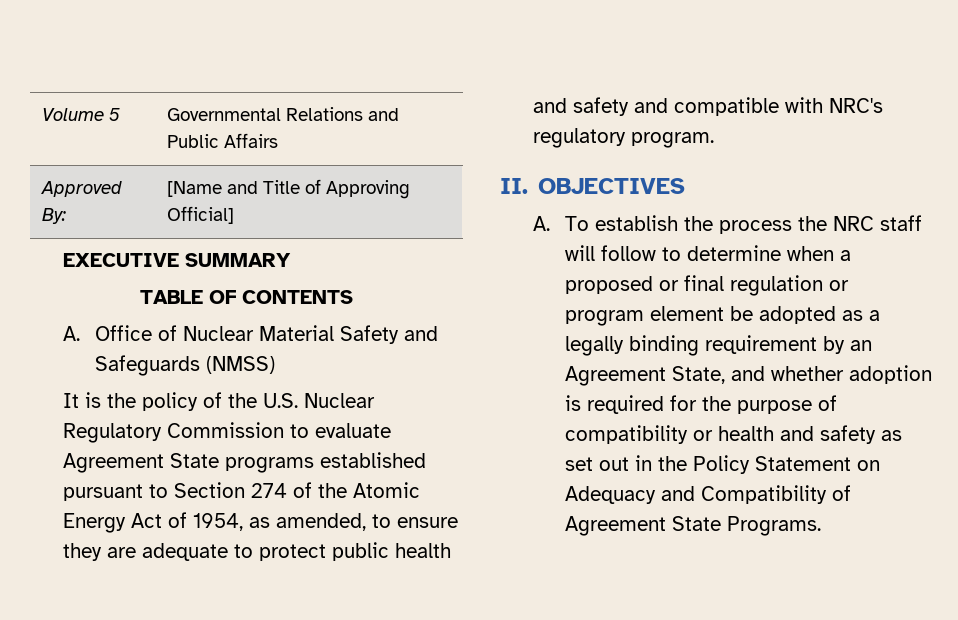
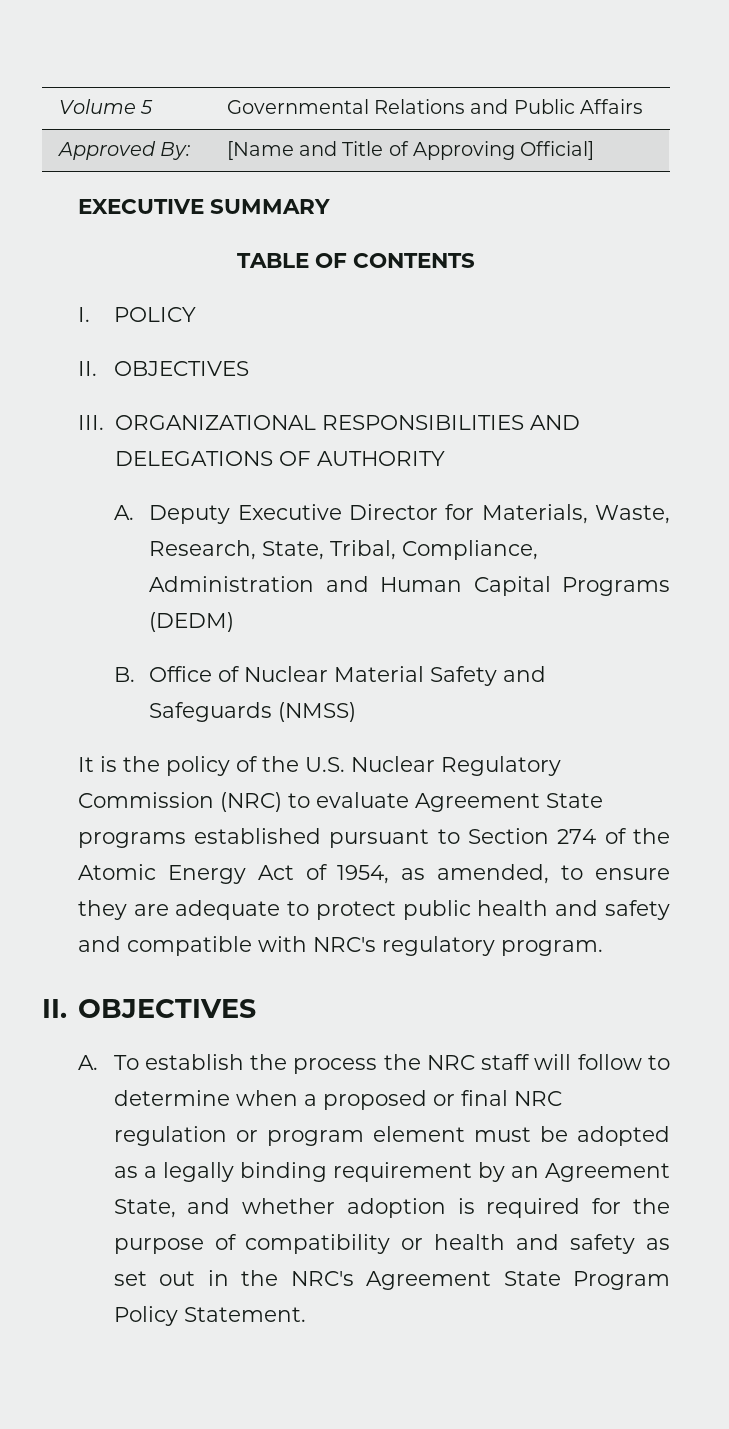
[62,326,80,341] A. -> [77,307,196,322] [77,361,249,376] [77,415,580,430] [114,451,445,466] [113,504,670,524] [149,540,539,560] [149,576,670,596] [149,612,235,632] [113,667,135,682] I. POLICY // II. OBJECTIVES // III. ORGANIZATIONAL RESPONSIBILITIES AND DELEGATIONS OF AUTHORITY // A. Deputy Executive Director for Materials, Waste, Research, State, Tribal, Compliance, Administration and Human Capital Programs (DEDM) // B.
(284, 430) none -> [219,792,282,812] (NRC)
(725, 283) none -> [513,1091,562,1106] NRC
(725, 313) none -> [473,1127,531,1142] must
[693,455,881,474] [565,485,852,504] [565,516,822,536] Policy Statement on Adequacy and Compatibility of Agreement State Programs. -> [290,1271,670,1290] [113,1306,306,1326] NRC's Agreement State Program Policy Statement.

